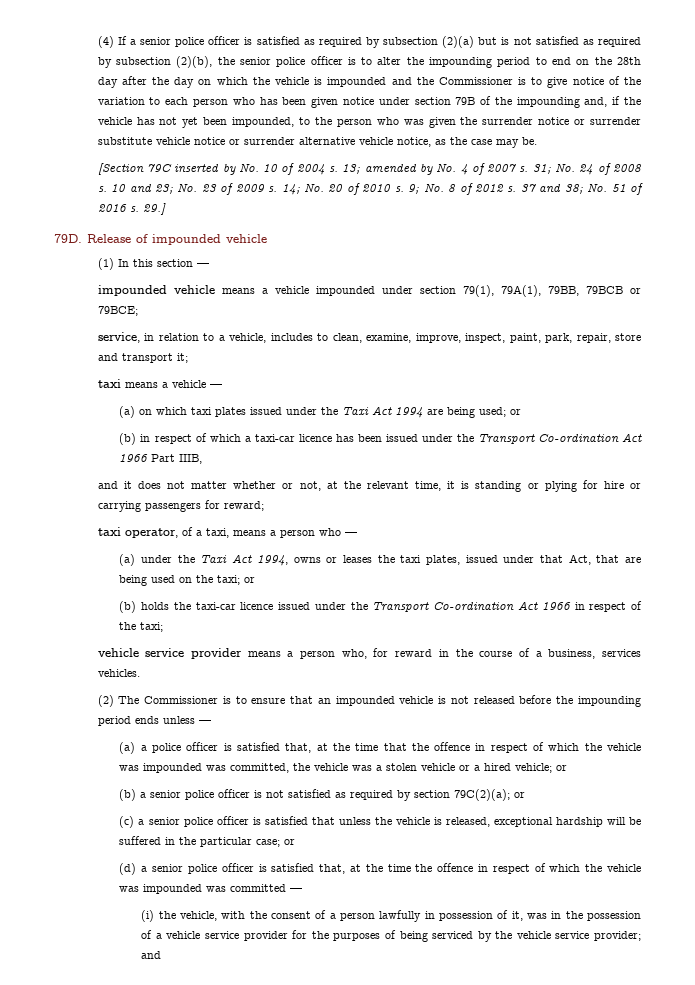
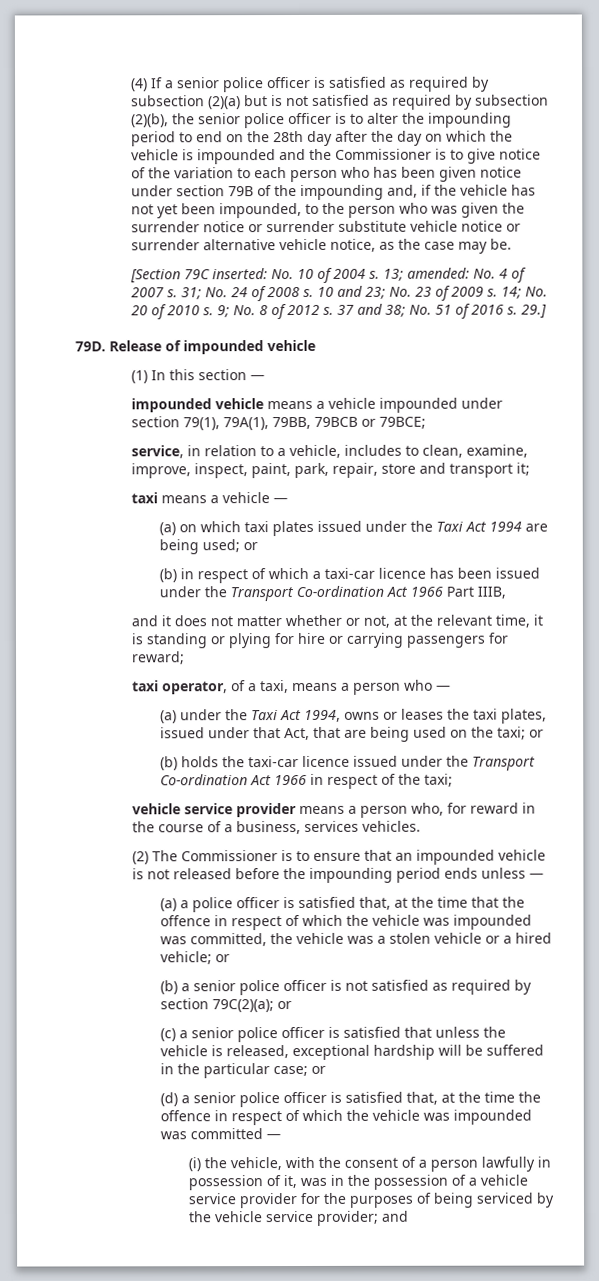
[174,163,236,175] inserted by -> [211,268,268,280] inserted:
[364,163,433,175] amended by -> [406,267,470,279] amended:

